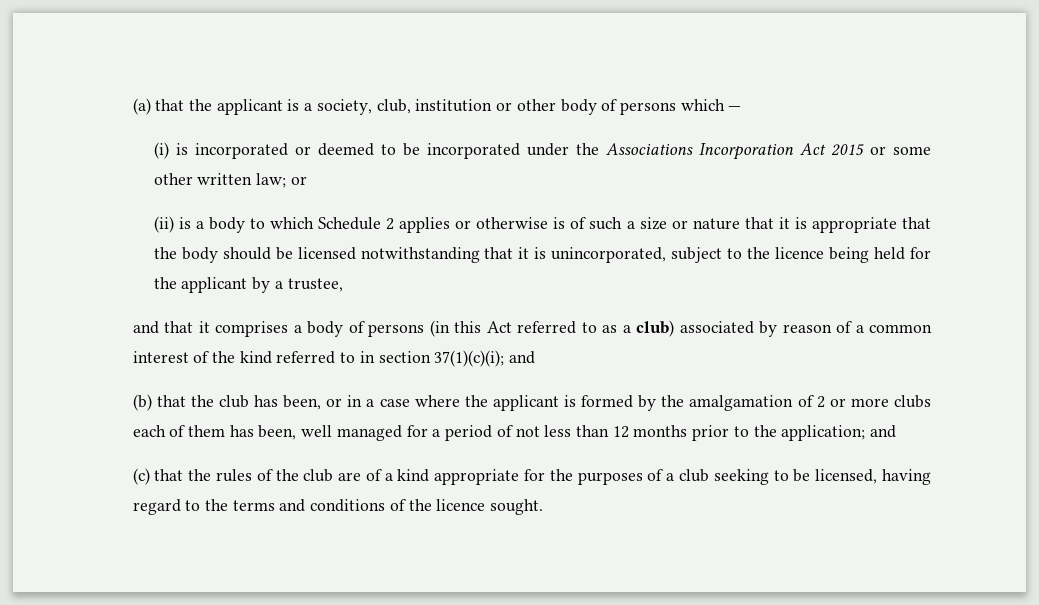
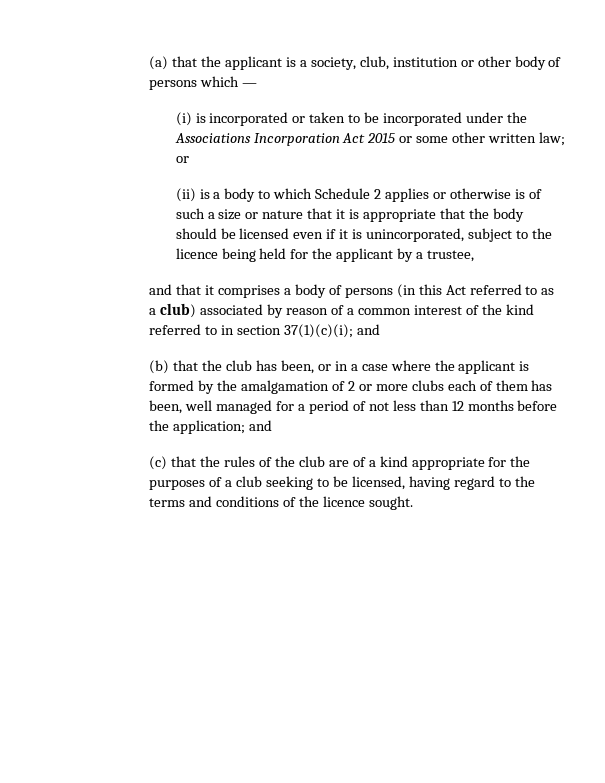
[317,143,374,156] deemed -> [309,112,346,123] taken
[360,247,514,263] notwithstanding that -> [293,229,337,239] even if
[692,425,749,441] prior to -> [517,400,558,411] before

